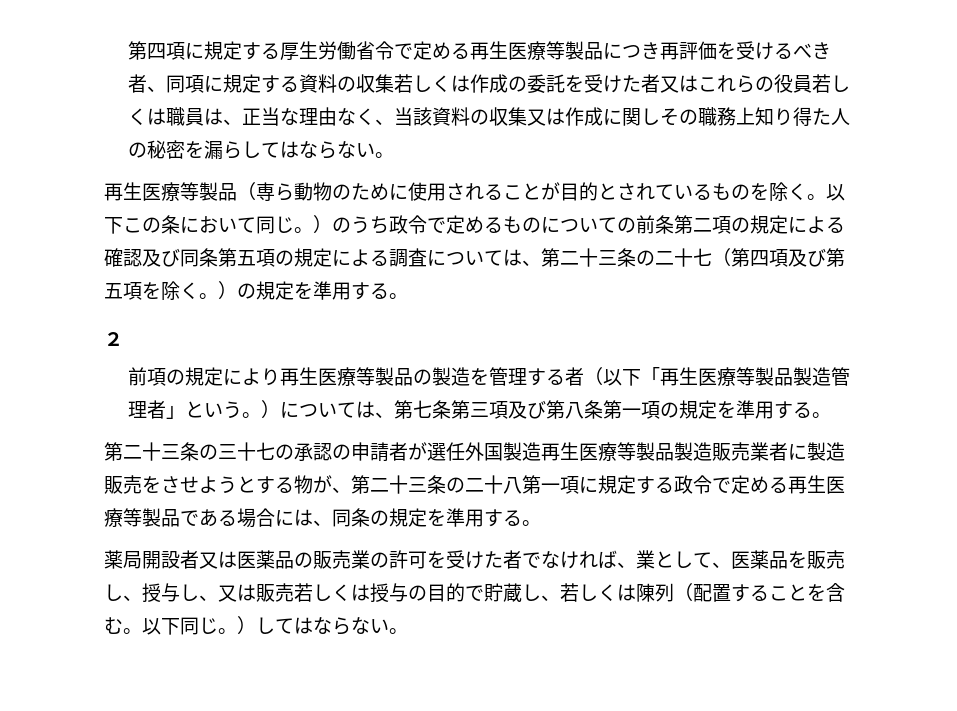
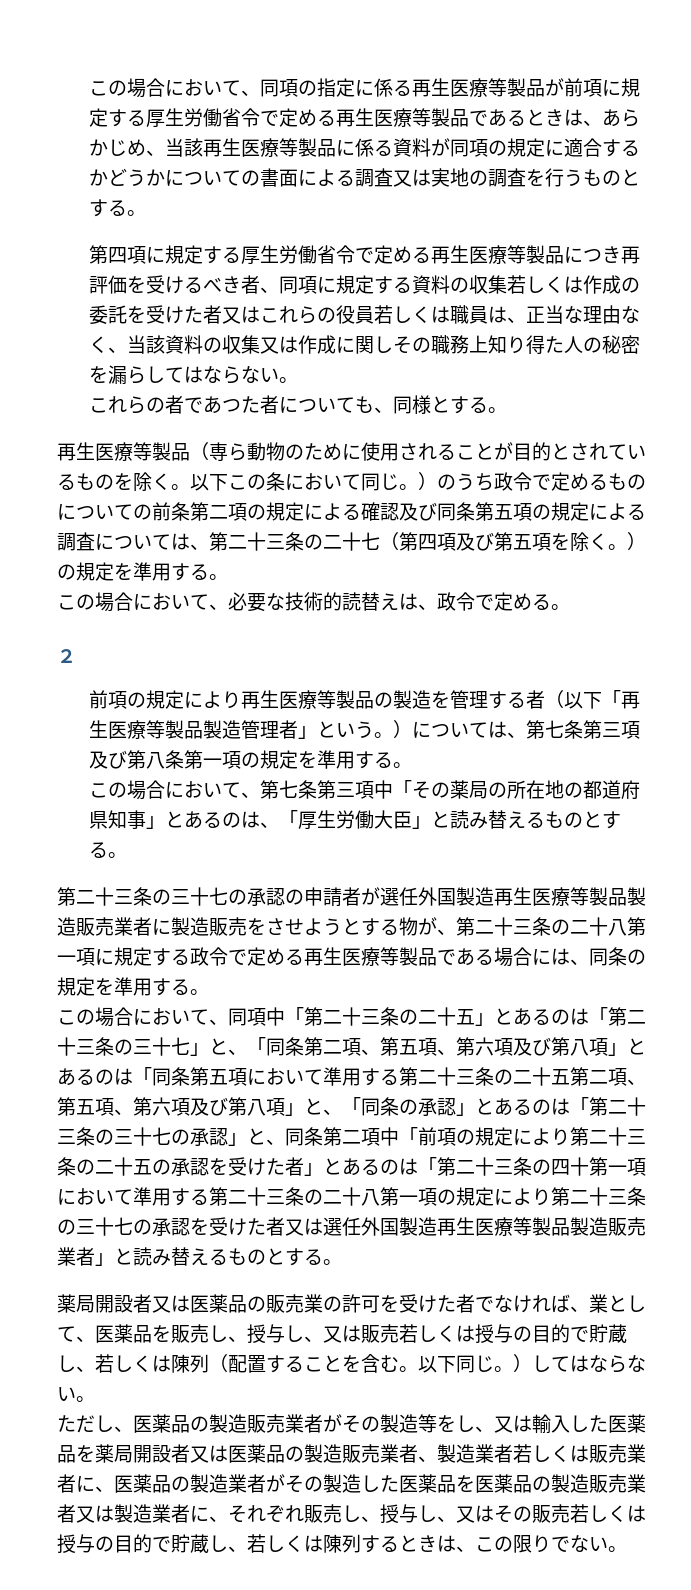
(128, 50) none -> [88,78,640,98] [88,108,640,127] [88,138,640,157] [88,168,640,187] [88,199,146,217] この場合において、同項の指定に係る再生医療等製品が前項に規定する厚生労働省令で定める再生医療等製品であるときは、あらかじめ、当該再生医療等製品に係る資料が同項の規定に適合するかどうかについての書面による調査又は実地の調査を行うものとする。 //
(395, 155) none -> [88,395,507,414] // これらの者であつた者についても、同様とする。
(408, 296) none -> [57,592,570,612] // この場合において、必要な技術的読替えは、政令で定める。
(832, 415) none -> [88,780,640,800] [88,810,621,829] [88,842,127,858] // この場合において、第七条第三項中「その薬局の所在地の都道府県知事」とあるのは、「厚生労働大臣」と読み替えるものとする。
(541, 523) none -> [57,1007,646,1027] [57,1037,646,1056] [57,1067,646,1086] [57,1097,646,1116] [57,1127,646,1146] [57,1157,646,1176] [57,1187,646,1206] [57,1217,646,1236] [57,1247,342,1266] // この場合において、同項中「第二十三条の二十五」とあるのは「第二十三条の三十七」と、「同条第二項、第五項、第六項及び第八項」とあるのは「同条第五項において準用する第二十三条の二十五第二項、第五項、第六項及び第八項」と、「同条の承認」とあるのは「第二十三条の三十七の承認」と、同条第二項中「前項の規定により第二十三条の二十五の承認を受けた者」とあるのは「第二十三条の四十第一項において準用する第二十三条の二十八第一項の規定により第二十三条の三十七の承認を受けた者又は選任外国製造再生医療等製品製造販売業者」と読み替えるものとする。
(408, 631) none -> [57,1414,646,1434] [57,1444,646,1463] [57,1474,646,1493] [57,1504,646,1524] [57,1534,627,1554] // ただし、医薬品の製造販売業者がその製造等をし、又は輸入した医薬品を薬局開設者又は医薬品の製造販売業者、製造業者若しくは販売業者に、医薬品の製造業者がその製造した医薬品を医薬品の製造販売業者又は製造業者に、それぞれ販売し、授与し、又はその販売若しくは授与の目的で貯蔵し、若しくは陳列するときは、この限りでない。

